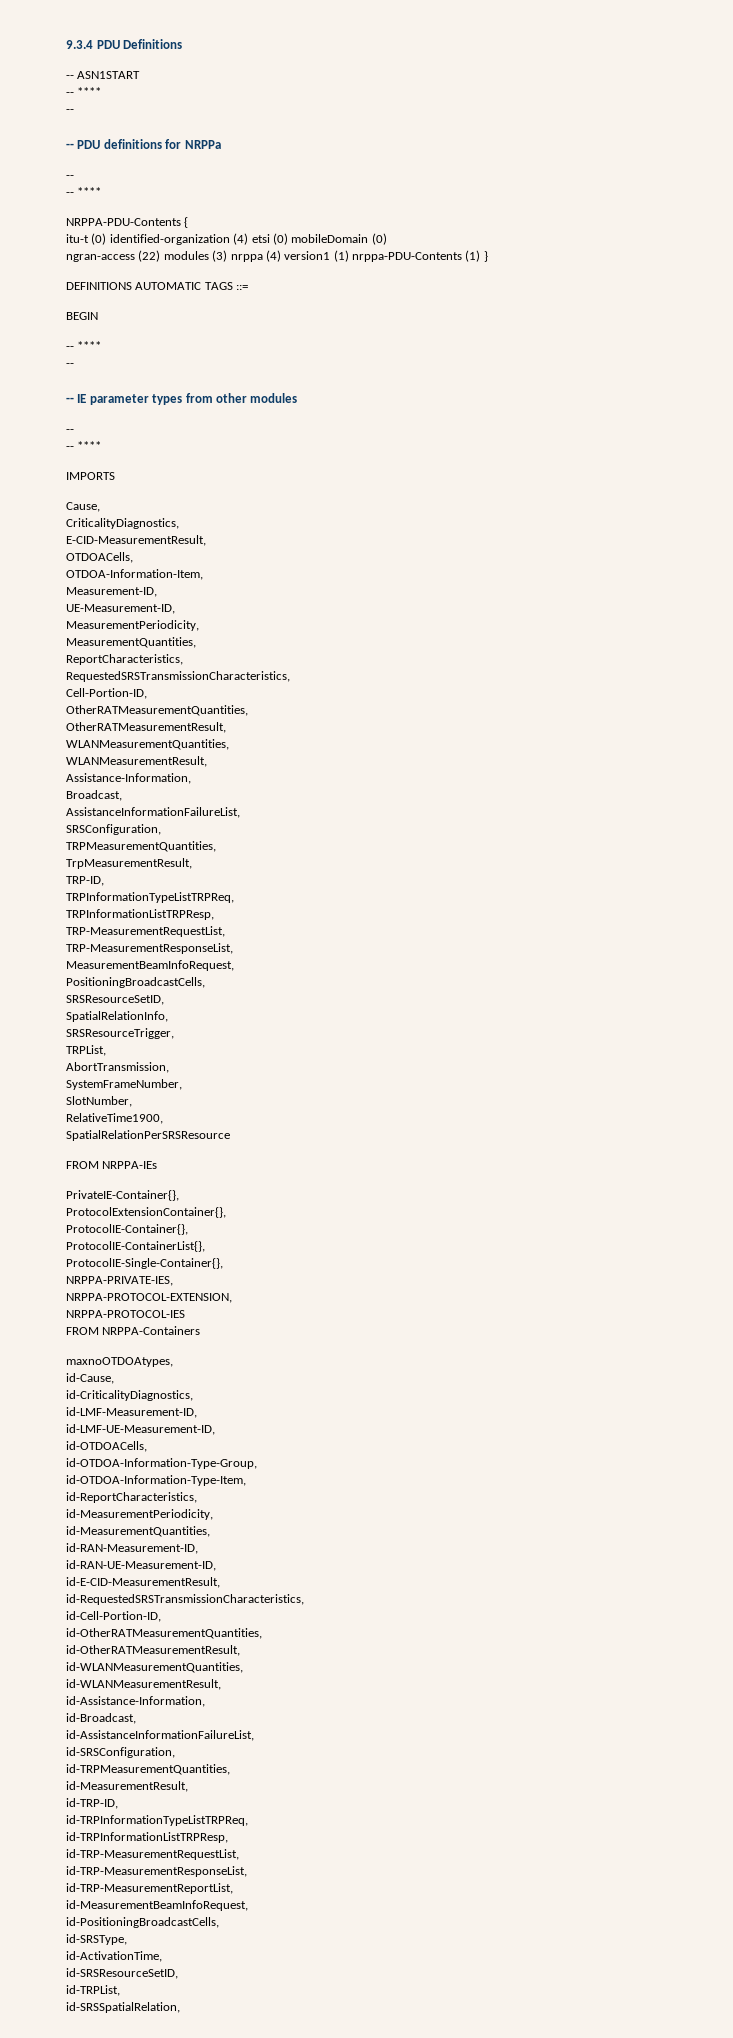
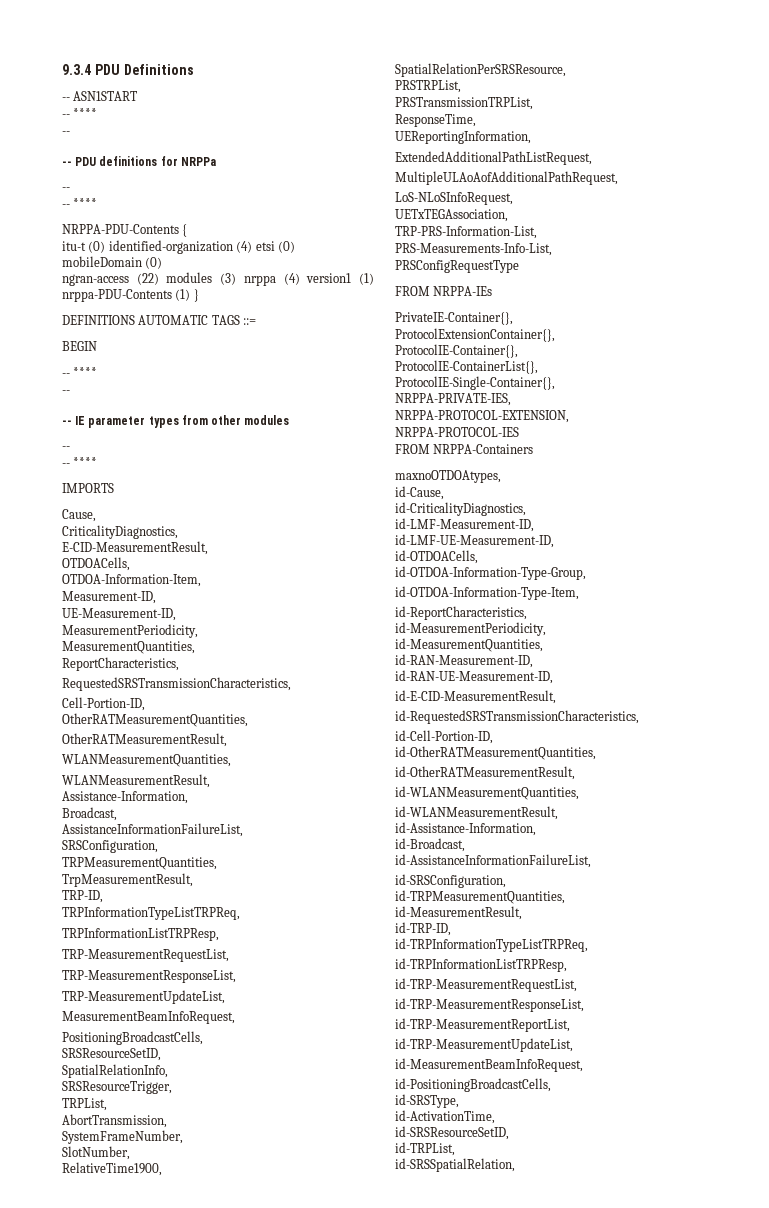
(233, 948) none -> [62,990,225,1004] // TRP-MeasurementUpdateList,
[66,1130,230,1141] SpatialRelationPerSRSResource -> [395,63,566,77] [395,80,461,93] [395,97,533,110] [395,114,476,127] [395,131,531,144] [395,151,592,165] [395,171,618,185] [395,192,513,205] [395,209,508,222] [395,226,537,239] [395,243,552,256] [395,260,519,273] SpatialRelationPerSRSResource, // PRSTRPList, // PRSTransmissionTRPList, // ResponseTime, // UEReportingInformation, // ExtendedAdditionalPathListRequest, // MultipleULAoAofAdditionalPathRequest, // LoS-NLoSInfoRequest, // UETxTEGAssociation, // TRP-PRS-Information-List, // PRS-Measurements-Info-List, // PRSConfigRequestType
(233, 1888) none -> [395,1038,573,1052] // id-TRP-MeasurementUpdateList,

